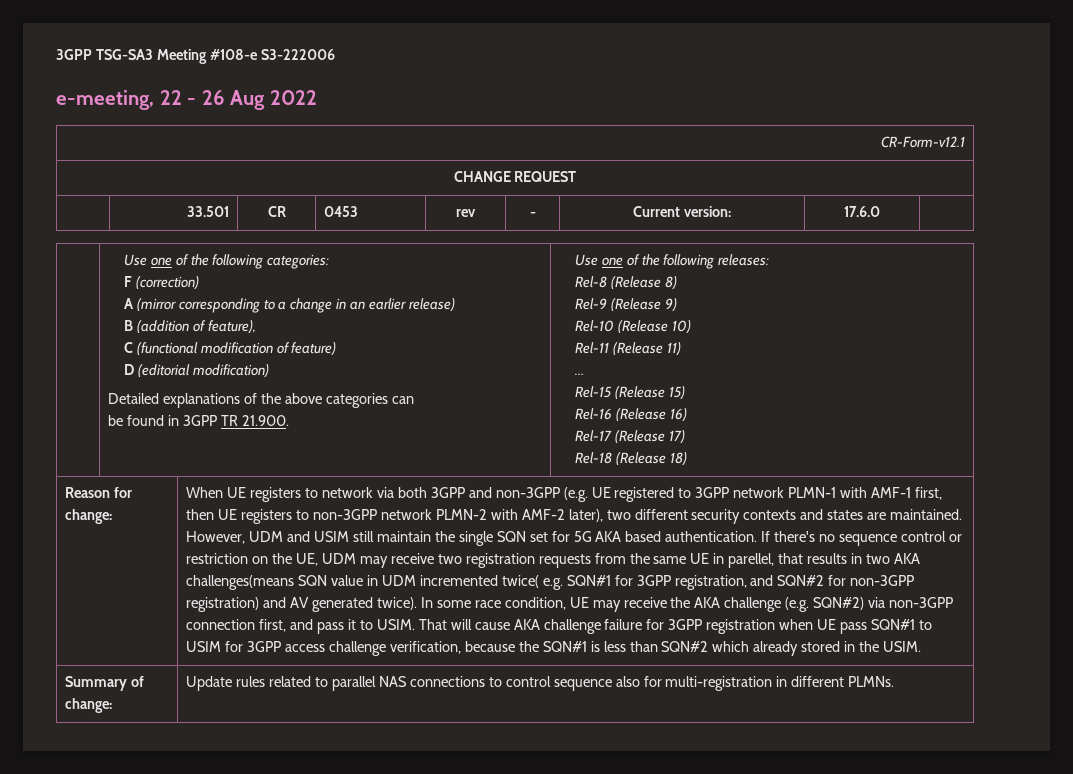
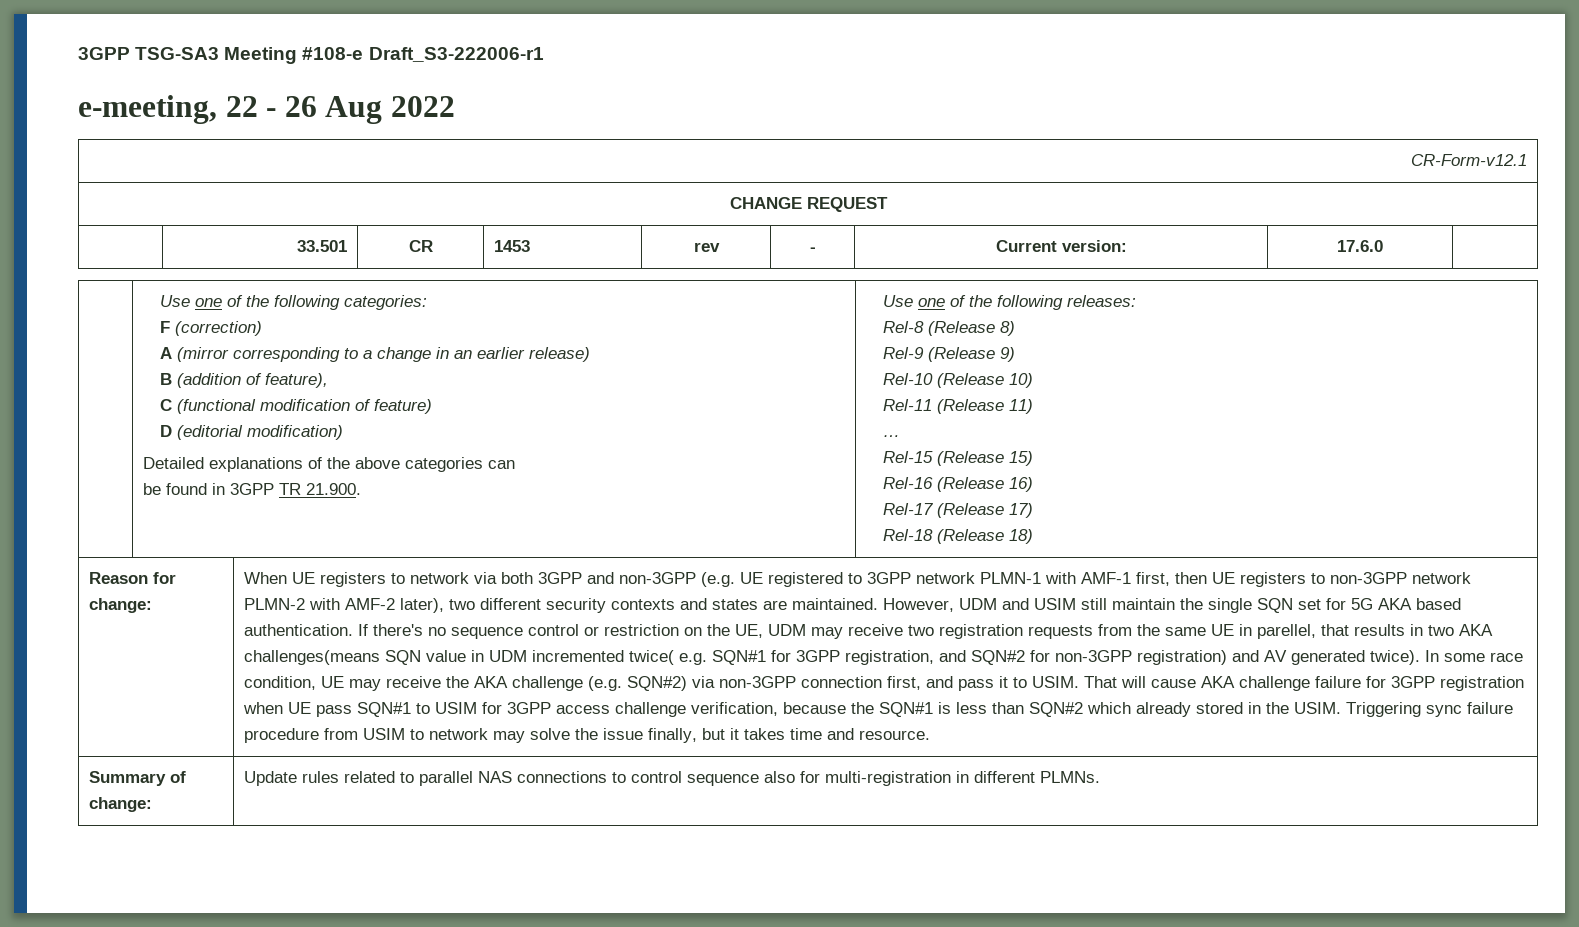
[260,49,335,60] S3-222006 -> [368,47,544,62] Draft_S3-222006-r1
[324,206,359,217] 0453 -> [494,240,531,252] 1453
(921, 646) none -> [1346,702,1514,717] [244,728,931,743] Triggering sync failure procedure from USIM to network may solve the issue finally, but it takes time and resource.

